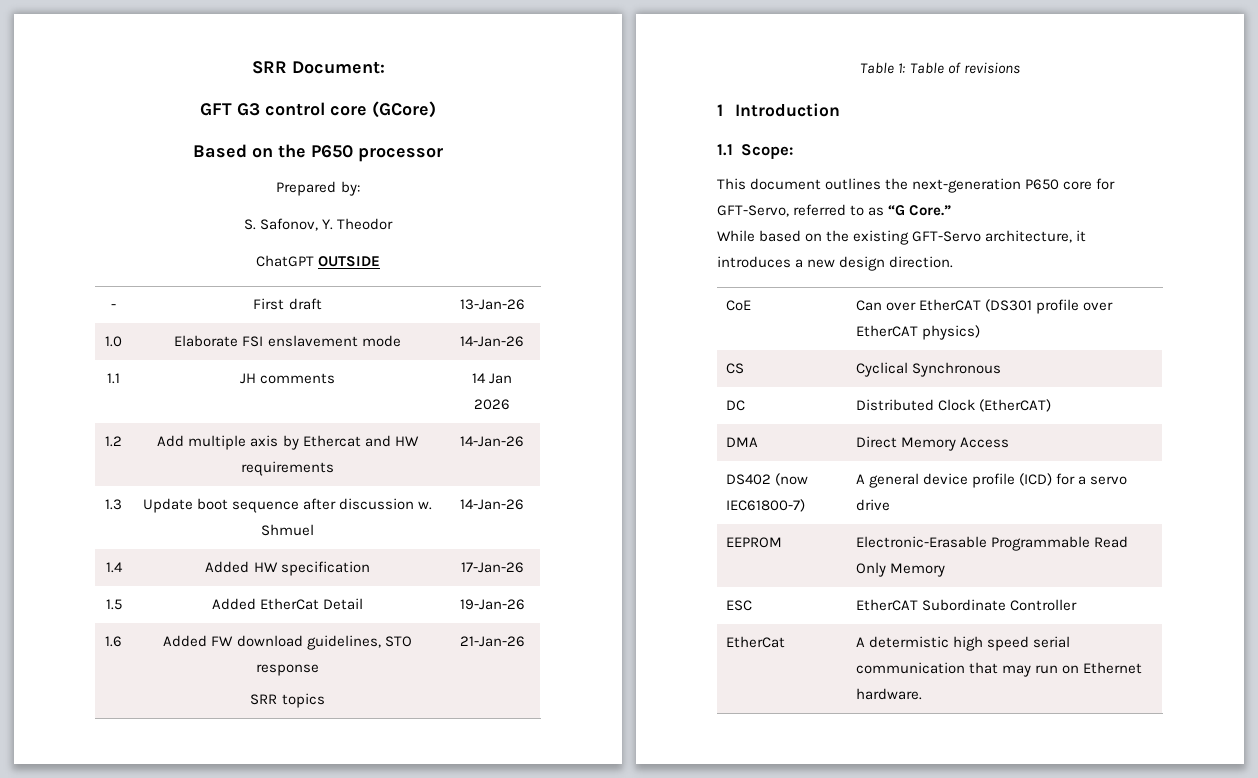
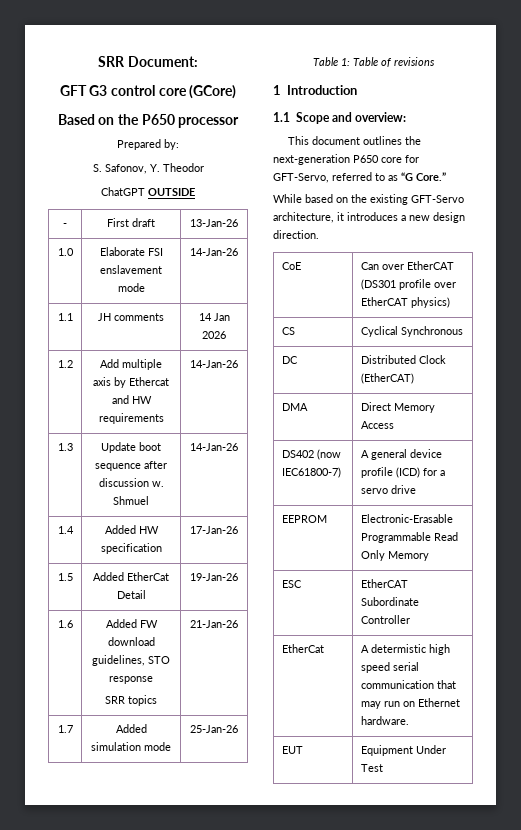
(525, 641) none -> [57,725,73,733] [115,724,147,733] [91,742,171,751] [190,725,238,733] // 1.7 | Added simulation mode | 25-Jan-26
[740,144,793,159] Scope: -> [295,112,406,124] Scope and overview:
(923, 694) none -> [281,746,303,754] [360,745,446,756] [360,764,383,772] // EUT | Equipment Under Test

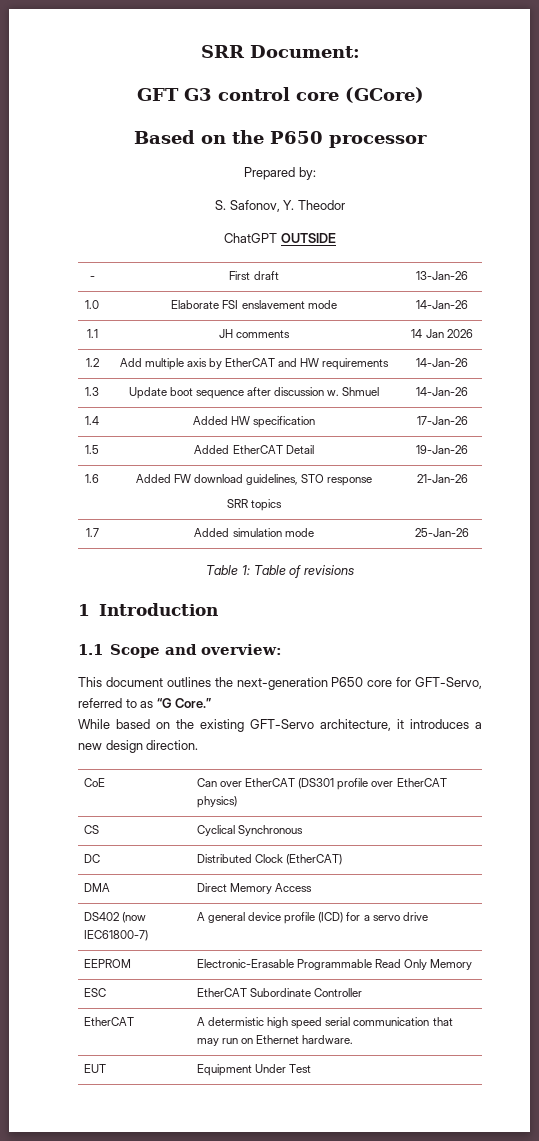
[129,377,169,386] Ethercat -> [225,358,276,367] EtherCAT
[127,572,169,581] EtherCat -> [232,445,283,454] EtherCAT
[281,644,324,653] EtherCat -> [83,1017,134,1026] EtherCAT

